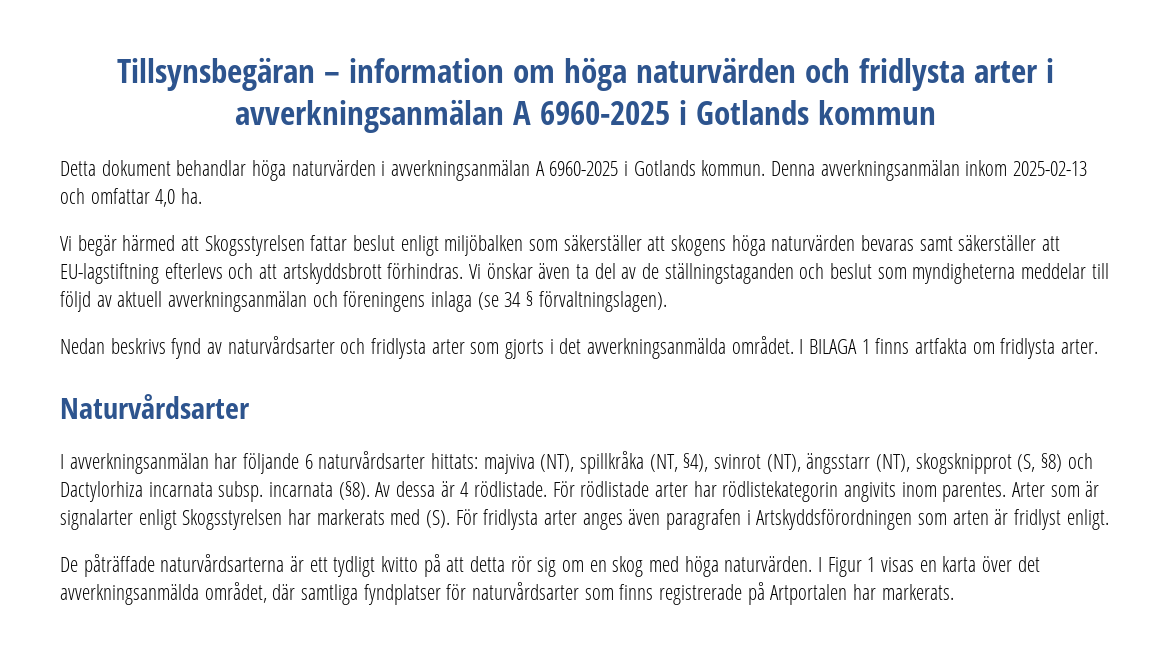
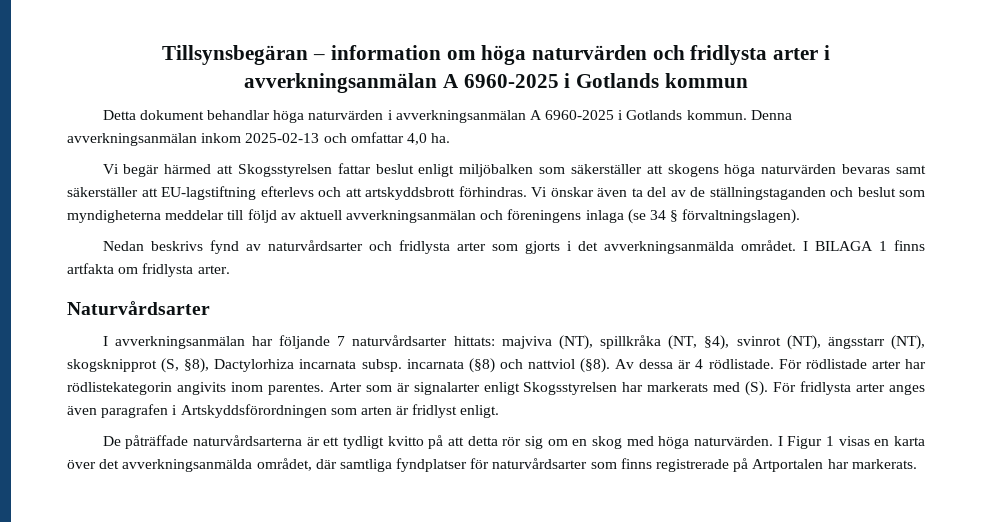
[304,454,313,469] 6 -> [337,336,346,346] 7
[1041,453,1093,472] §8) och -> [184,358,210,373] §8),
(334, 489) none -> [468,358,575,373] (§8) och nattviol

